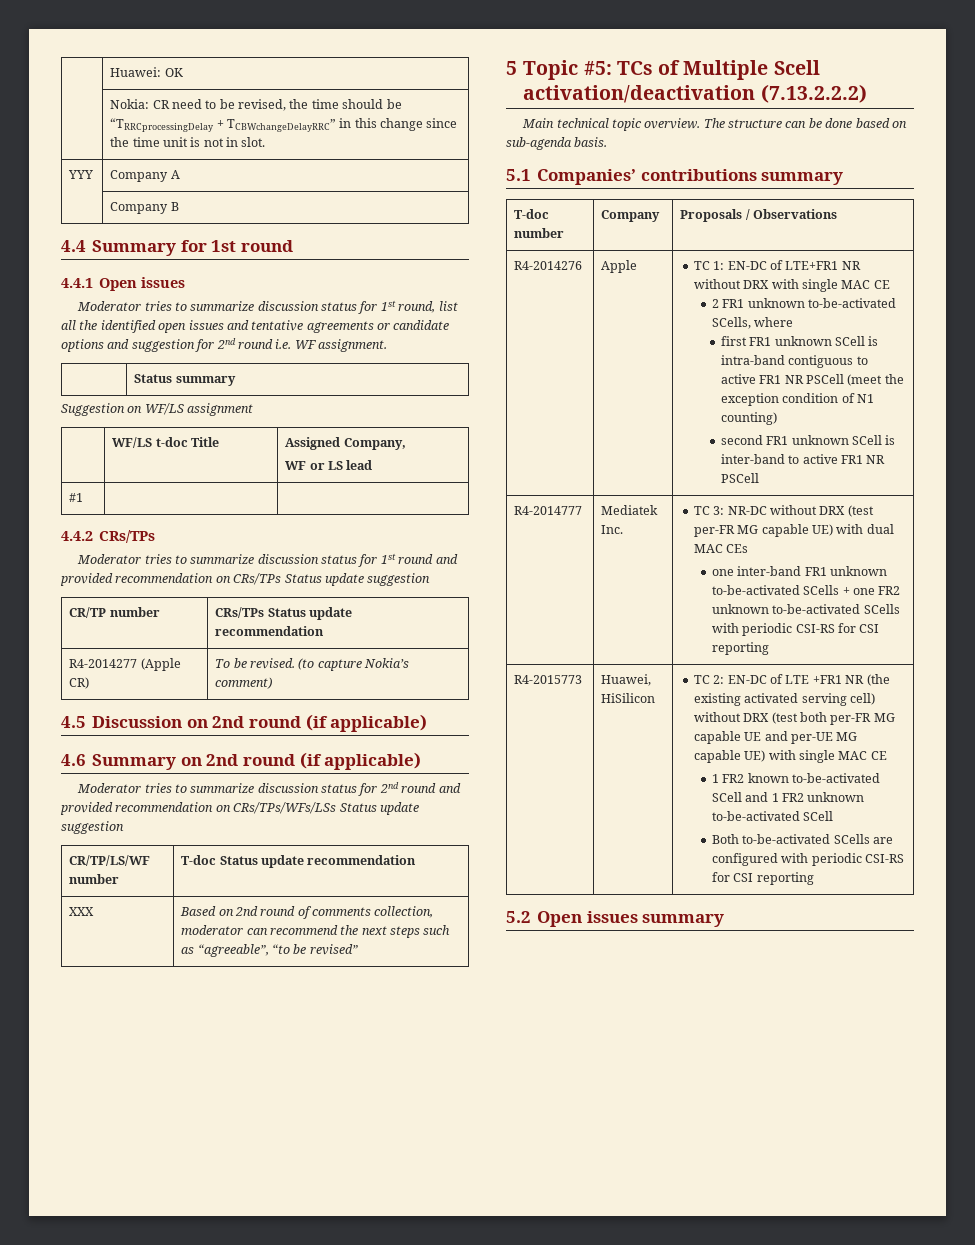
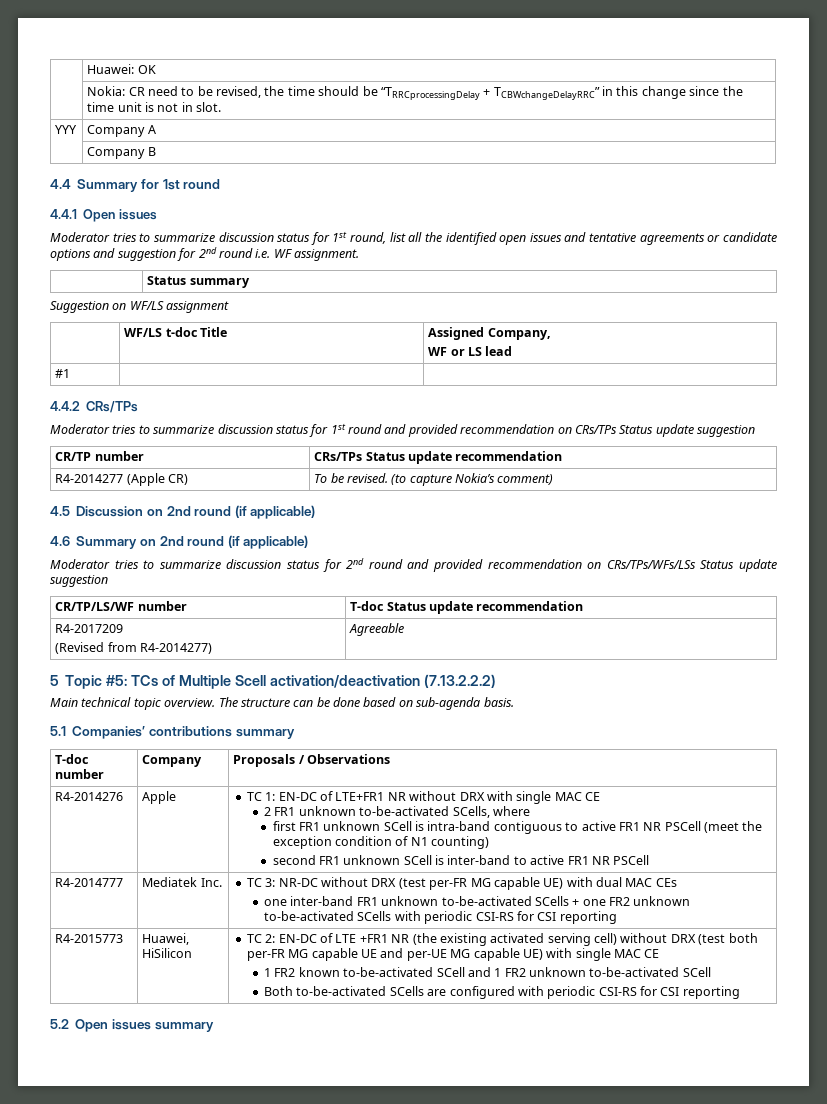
[69,907,95,916] [180,906,434,919] [181,925,451,938] [181,944,358,957] XXX | Based on 2nd round of comments collection, moderator can recommend the next steps such as “agreeable”, “to be revised” -> [55,624,124,633] [55,642,212,654] [349,623,405,636] R4-2017209 // (Revised from R4-2014277) | Agreeable

